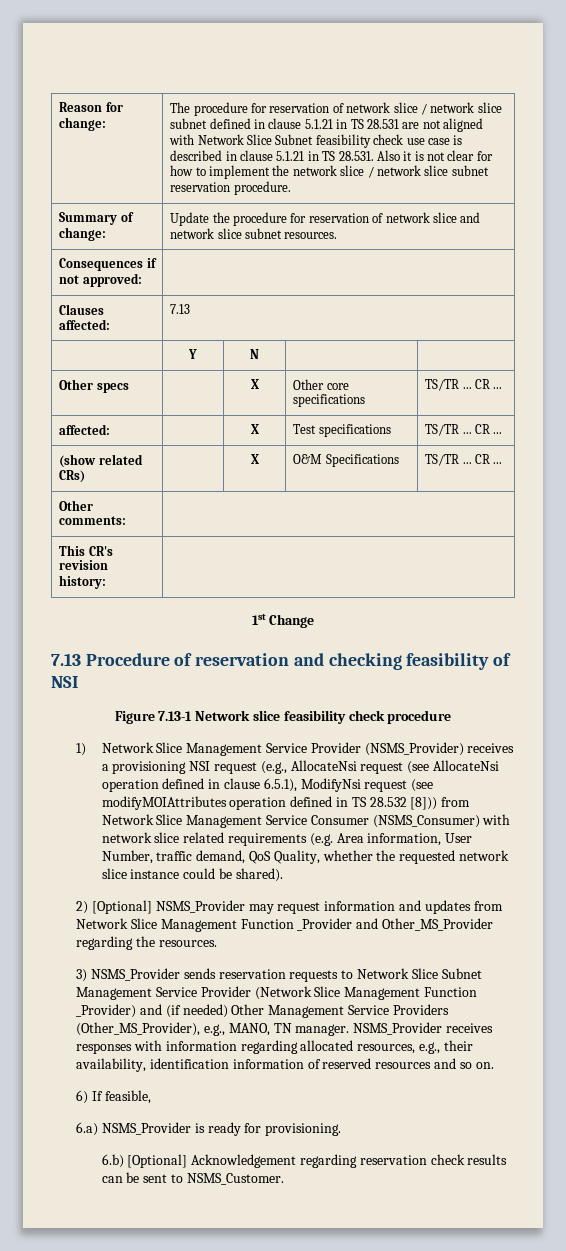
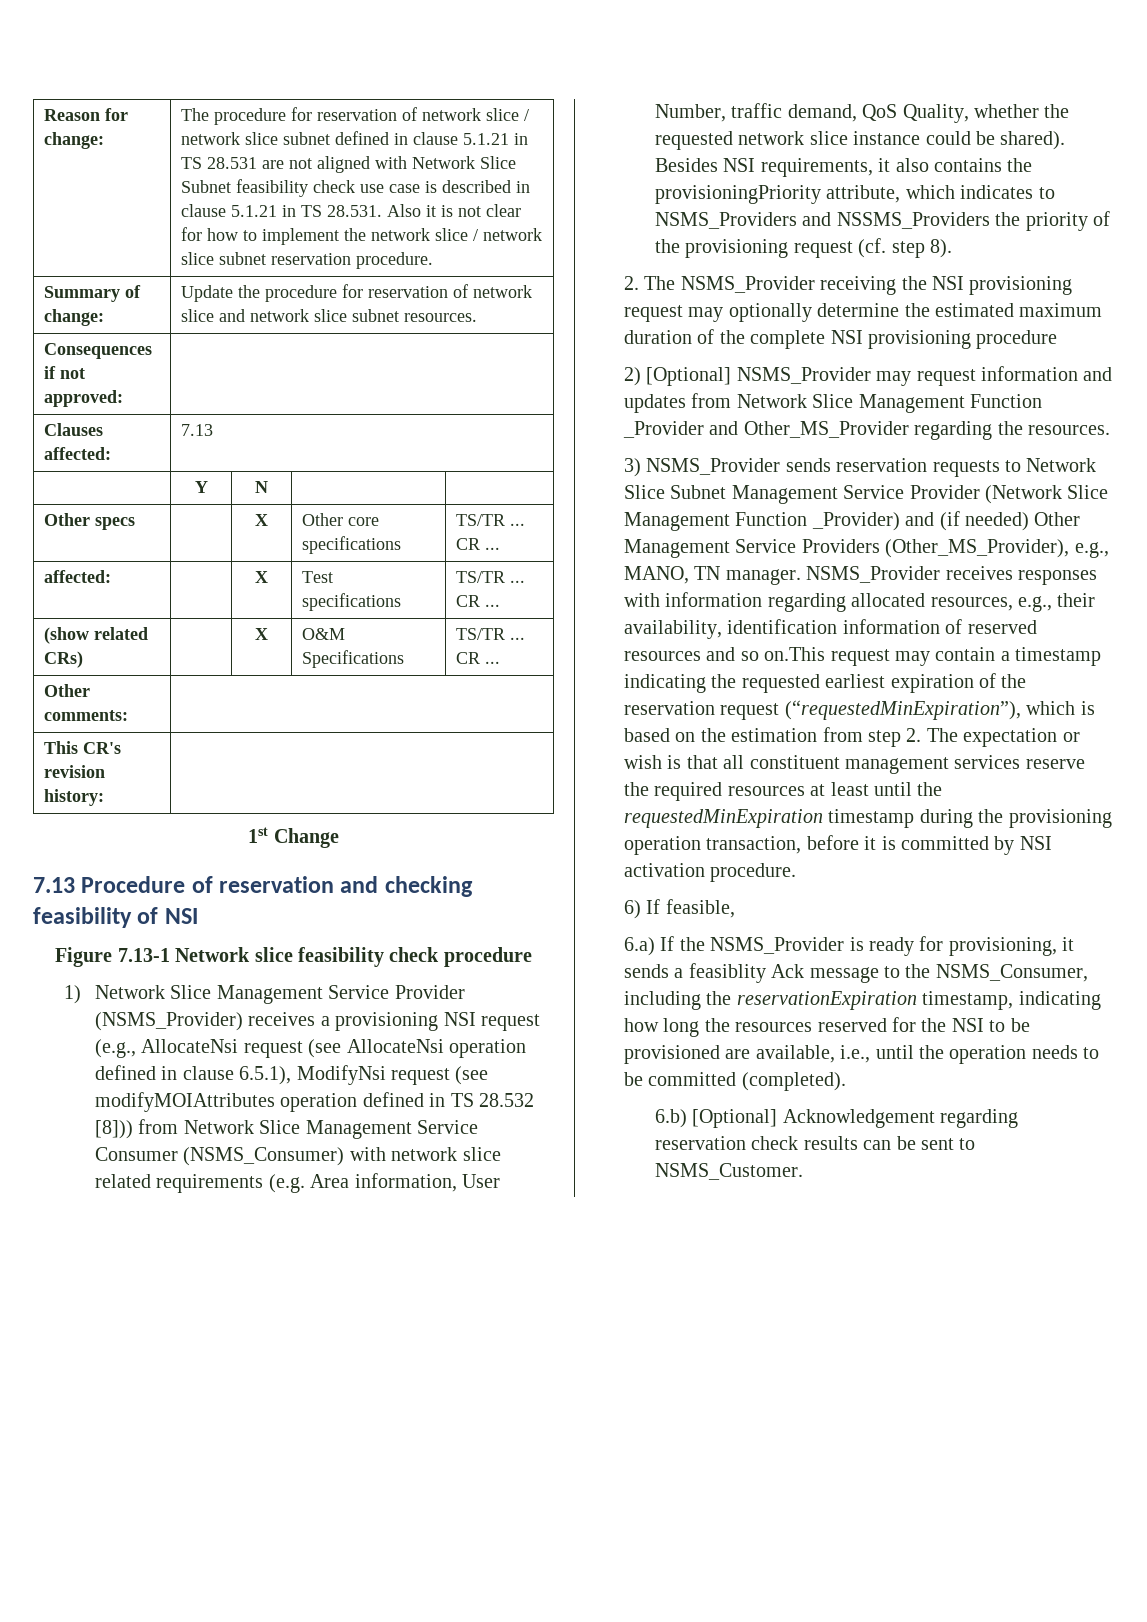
(283, 875) none -> [654,158,1033,177] [654,185,1055,204] [654,211,1110,231] [654,238,952,258] [623,276,1073,295] [623,303,1103,322] [623,329,1058,349] Besides NSI requirements, it also contains the provisioningPriority attribute, which indicates to NSMS_Providers and NSSMS_Providers the priority of the provisioning request (cf. step 8). // 2. The NSMS_Provider receiving the NSI provisioning request may optionally determine the estimated maximum duration of the complete NSI provisioning procedure
[475,1062,494,1069] on. -> [764,647,1102,666] [623,673,1027,693] [623,700,1095,720] [623,727,1080,747] [623,755,1085,774] [623,782,943,801] [623,809,1112,828] [623,835,1052,855] [623,863,797,882] on.This request may contain a timestamp indicating the requested earliest expiration of the reservation request (“requestedMinExpiration”), which is based on the estimation from step 2. The expectation or wish is that all constituent management services reserve the required resources at least until the requestedMinExpiration timestamp during the provisioning operation transaction, before it is committed by NSI activation procedure.
(99, 1129) none -> [660,936,705,951] If the
[265,1123,342,1136] provisioning. -> [948,937,1075,956] [623,963,1088,983] [623,991,1101,1010] [623,1017,1030,1037] [623,1045,1100,1064] [623,1072,846,1091] provisioning, it sends a feasiblity Ack message to the NSMS_Consumer, including the reservationExpiration timestamp, indicating how long the resources reserved for the NSI to be provisioned are available, i.e., until the operation needs to be committed (completed).

